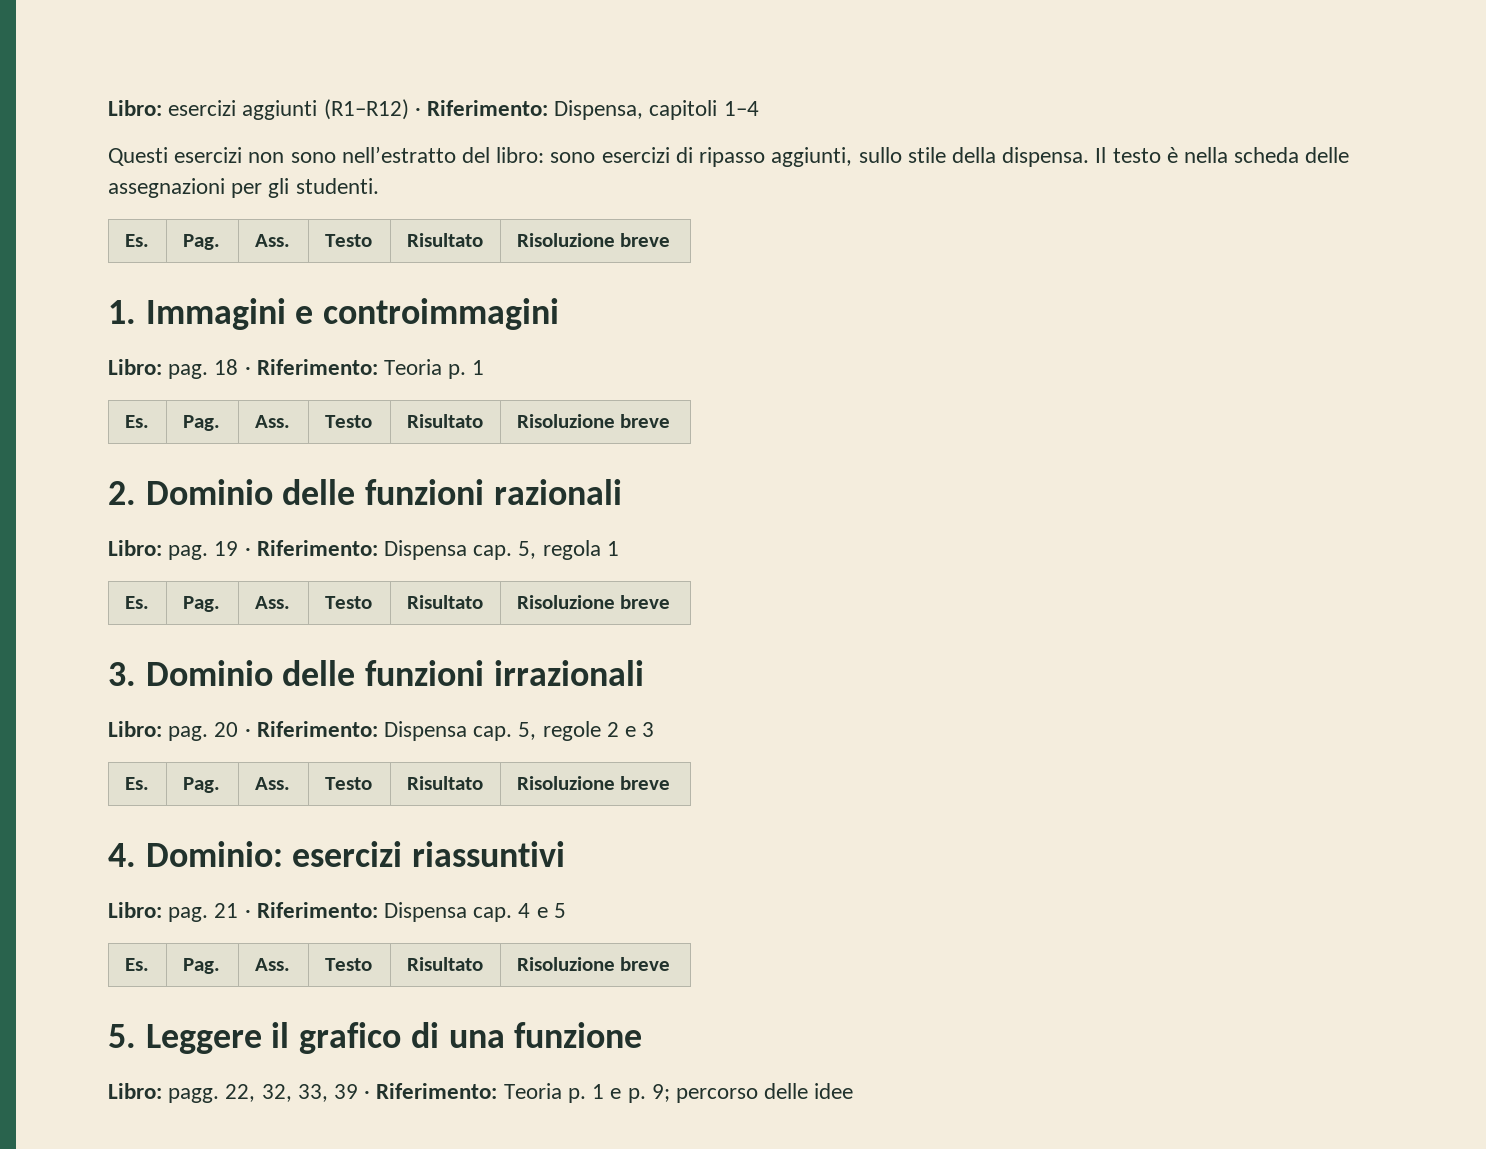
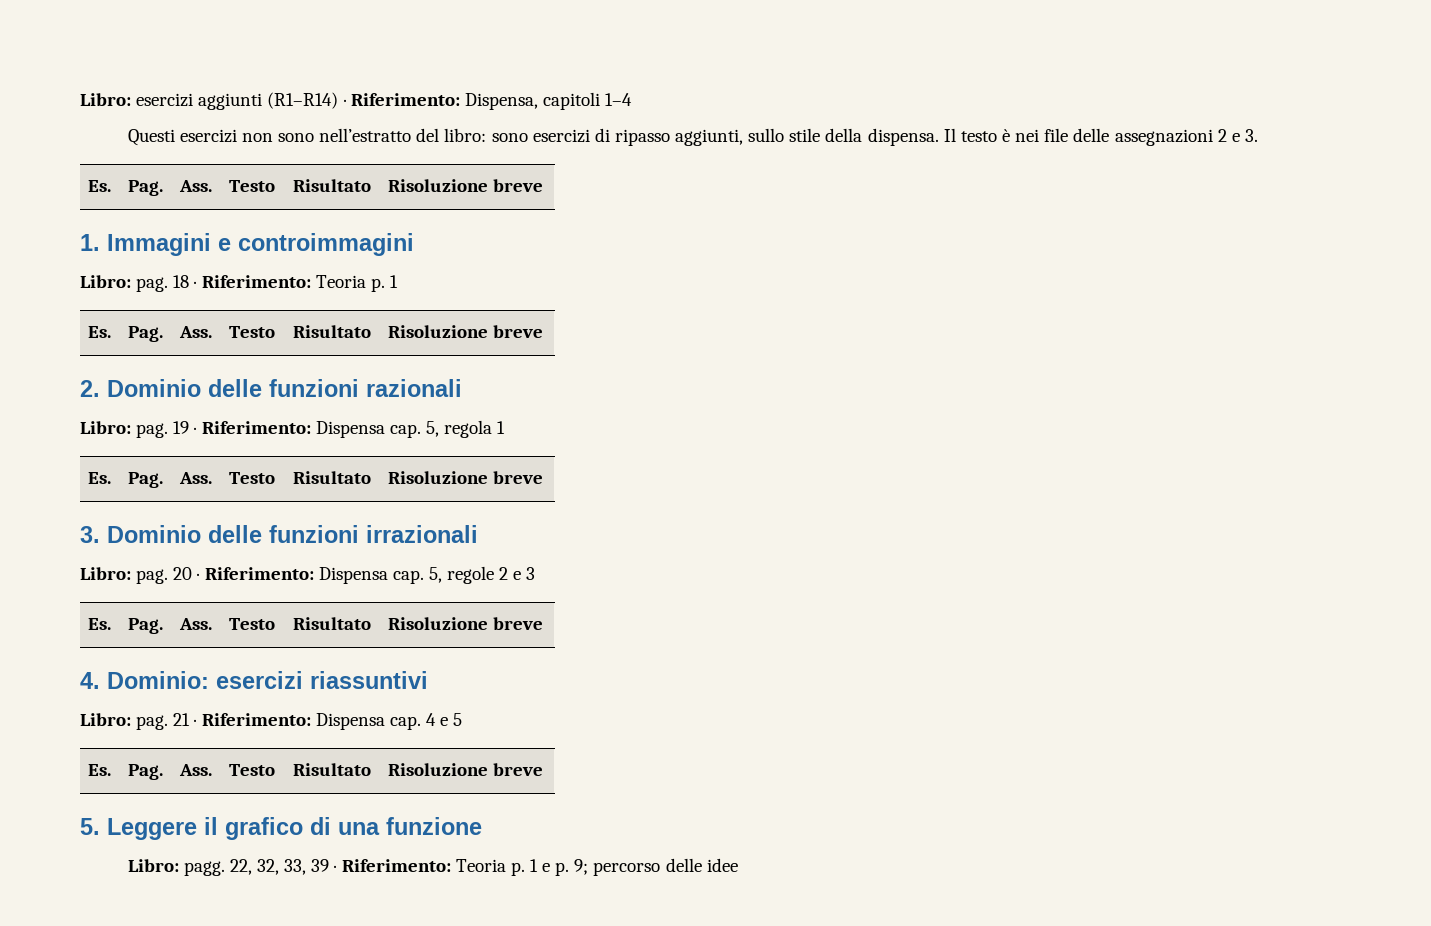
[323,99,409,120] (R1–R12) -> [267,92,339,109] (R1–R14)
[1183,147,1350,163] [108,178,379,198] nella scheda delle assegnazioni per gli studenti. -> [1015,128,1258,146] nei file delle assegnazioni 2 e 3.

